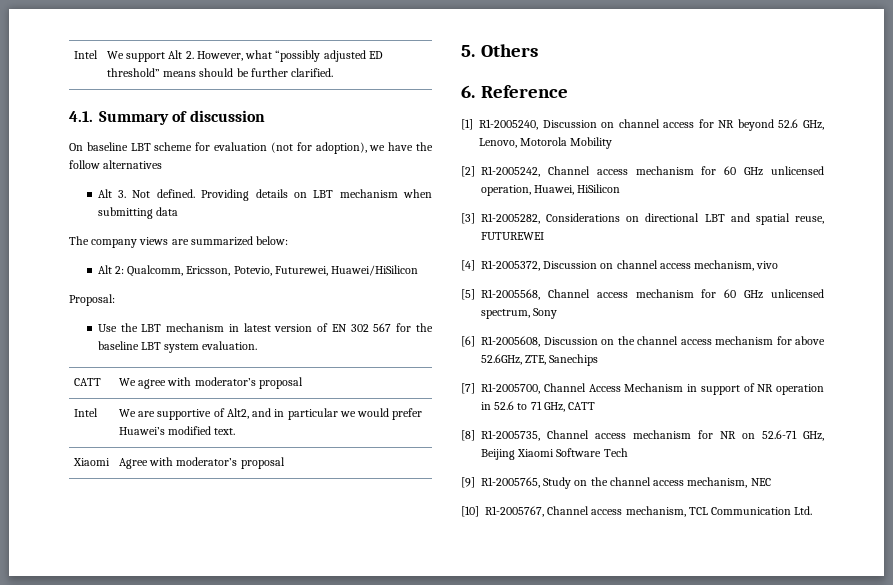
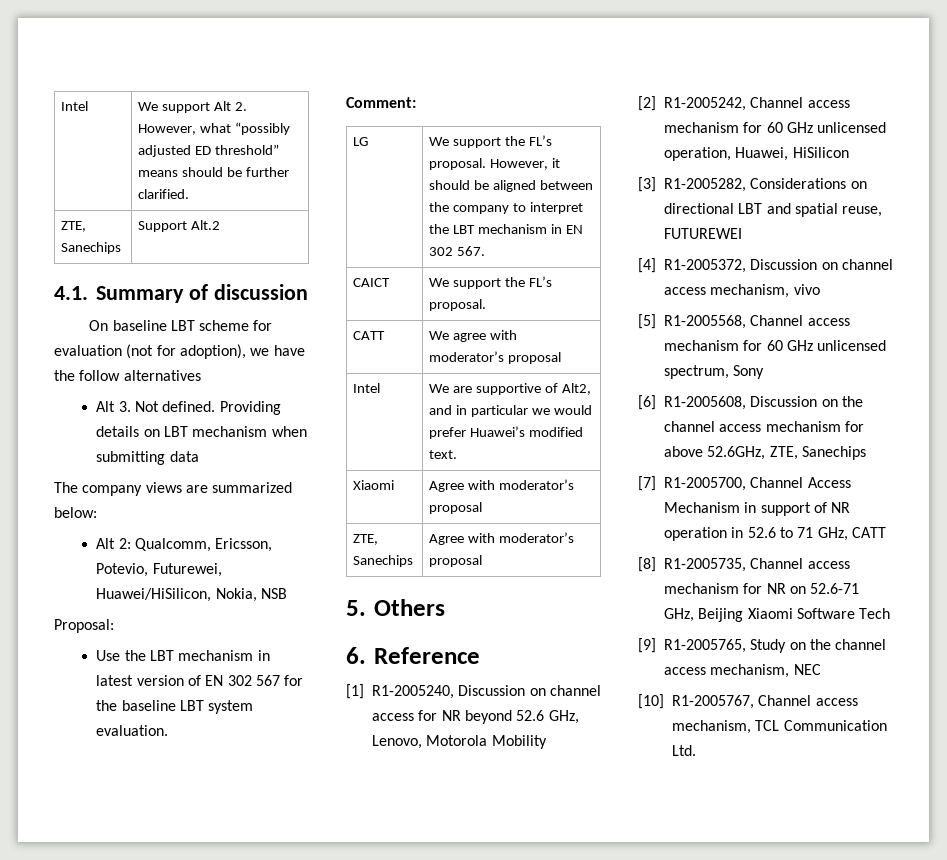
(334, 72) none -> [60,221,86,232] [60,242,121,254] [137,220,220,232] // ZTE, Sanechips | Support Alt.2
[331,265,419,276] Huawei/HiSilicon -> [96,588,288,602] Huawei/HiSilicon, Nokia, NSB
(258, 345) none -> [346,97,416,108] [352,137,368,146] [428,135,552,148] [428,158,560,170] [428,180,593,192] [428,202,583,214] [428,224,583,234] [428,246,485,256] [352,278,390,287] [428,276,552,289] [428,299,486,311] // Comment: // LG | We support the FL’s proposal. However, it should be aligned between the company to interpret the LBT mechanism in EN 302 567. // CAICT | We support the FL’s proposal.
(285, 463) none -> [352,534,378,545] [352,555,413,567] [428,532,574,545] [428,555,482,567] // ZTE, Sanechips | Agree with moderator’s proposal

